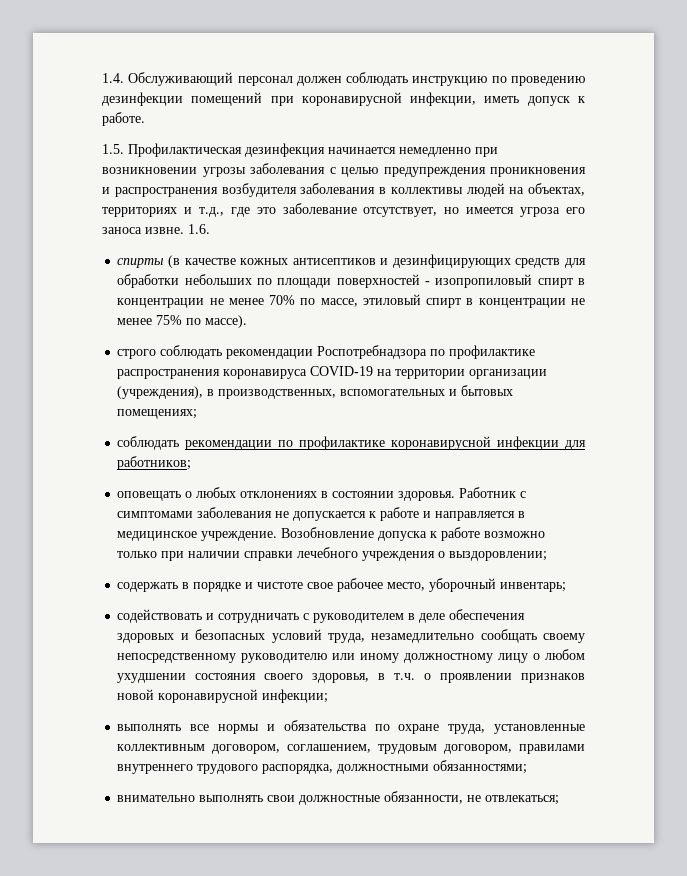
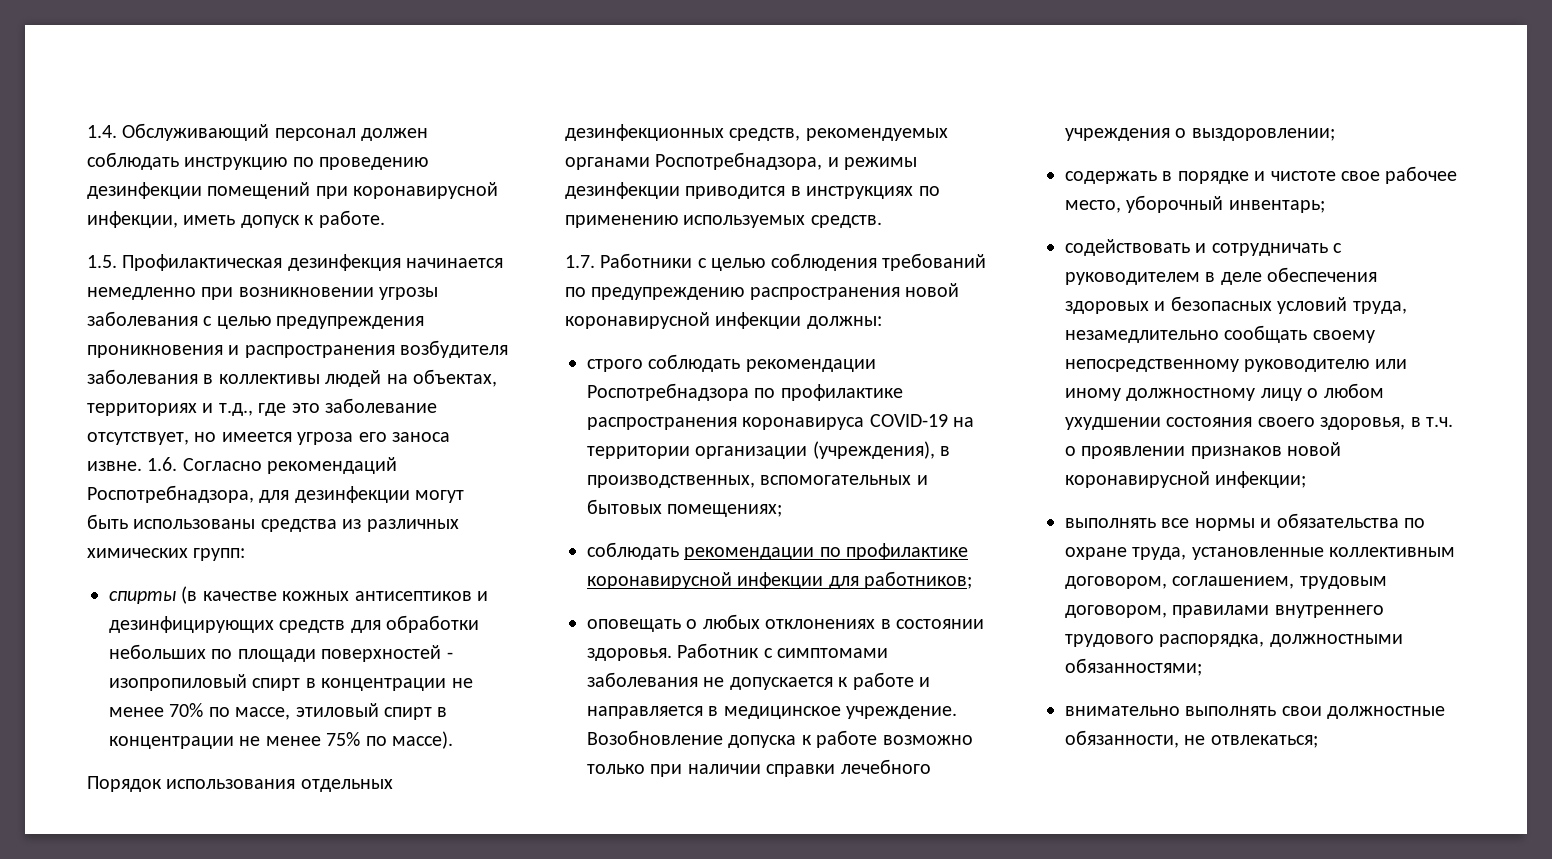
(210, 229) none -> [182,457,398,474] [87,485,465,503] [87,514,459,532] [87,548,246,561] Согласно рекомендаций Роспотребнадзора, для дезинфекции могут быть использованы средства из различных химических групп:
(248, 321) none -> [87,776,393,792] [565,124,948,141] [565,152,918,170] [565,182,940,199] [565,215,882,228] [565,253,986,271] [565,283,960,300] [565,312,882,329] // Порядок использования отдельных дезинфекционных средств, рекомендуемых органами Роспотребнадзора, и режимы дезинфекции приводится в инструкциях по применению используемых средств. // 1.7. Работники с целью соблюдения требований по предупреждению распространения новой коронавирусной инфекции должны:

